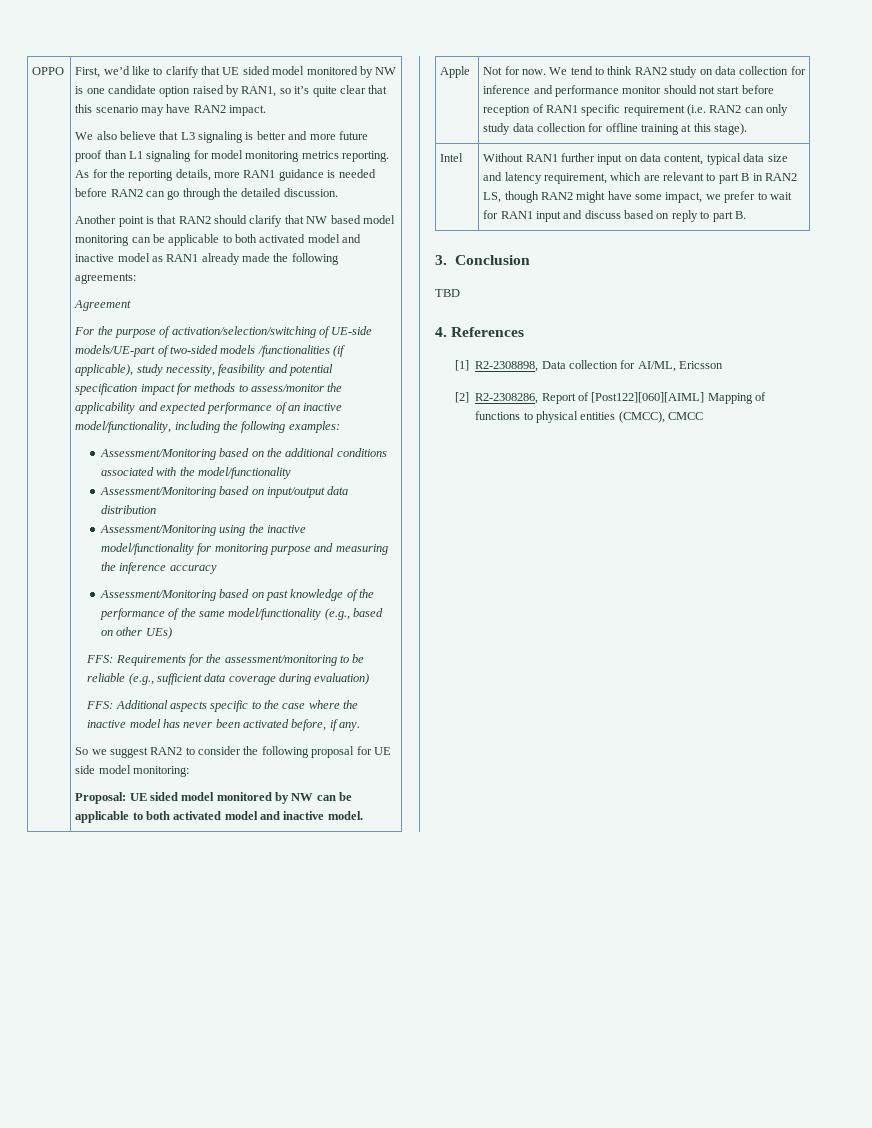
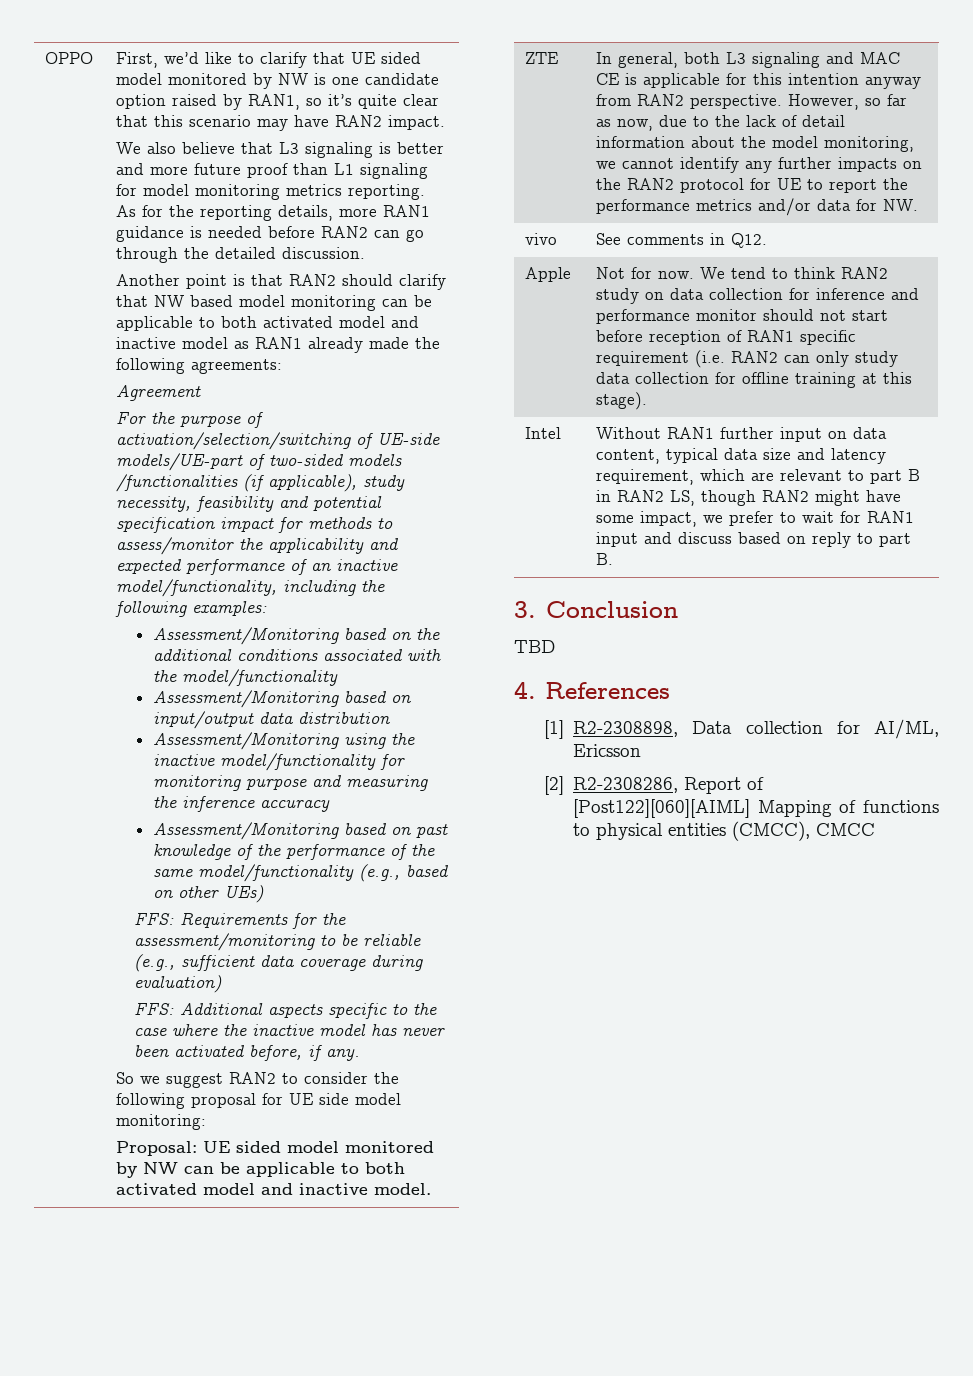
(363, 815) none -> [525,52,559,64] [596,52,901,68] [596,73,922,89] [596,94,908,110] [596,115,846,131] [596,136,915,152] [596,157,923,173] [596,178,909,193] [596,198,919,216] [525,233,558,245] [596,233,768,248] // ZTE | In general, both L3 signaling and MAC CE is applicable for this intention anyway from RAN2 perspective. However, so far as now, due to the lack of detail information about the model monitoring, we cannot identify any further impacts on the RAN2 protocol for UE to report the performance metrics and/or data for NW. // vivo | See comments in Q12.

